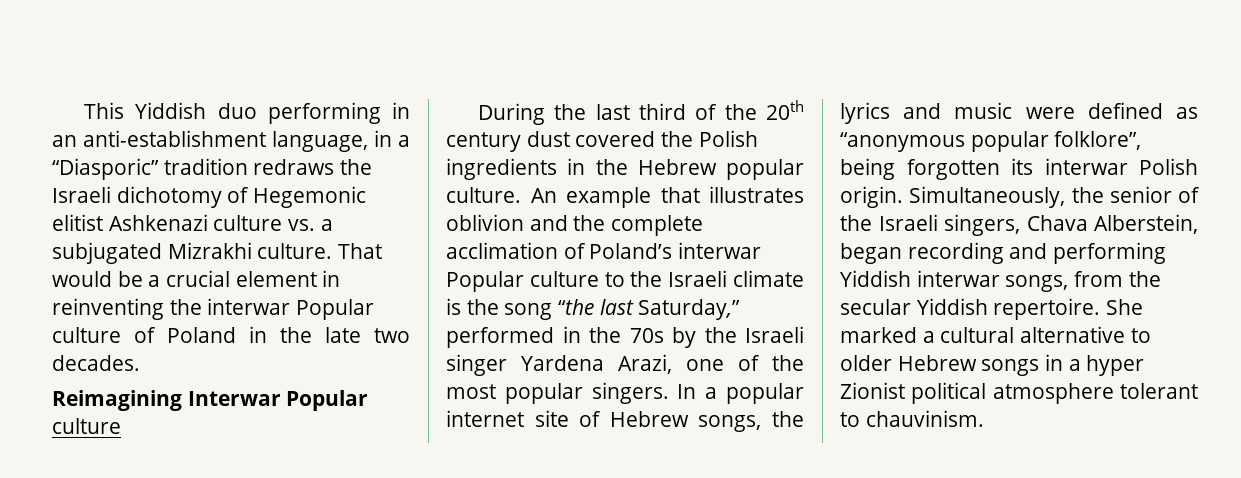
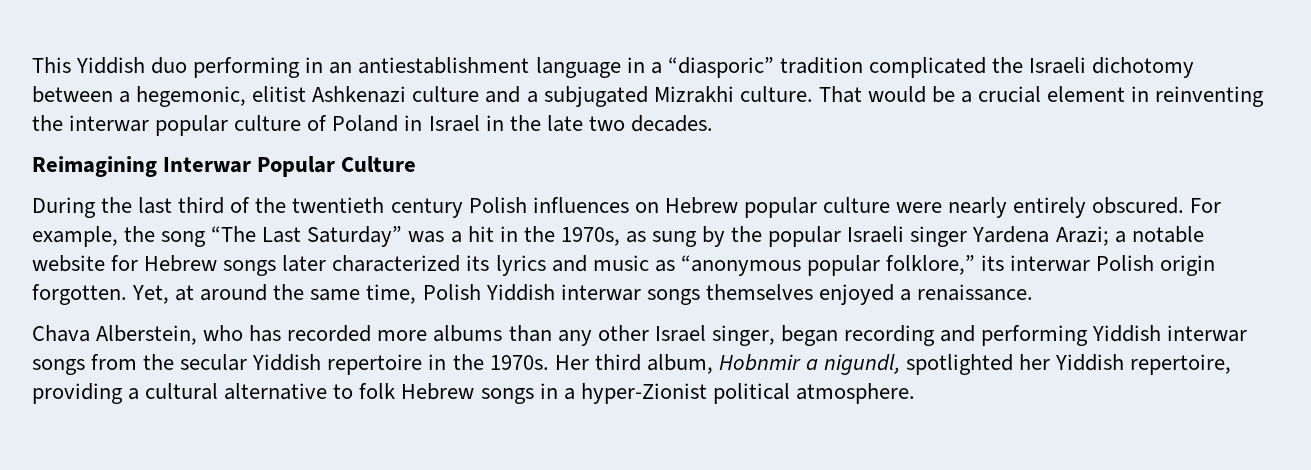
[83,130,410,152] [52,158,373,180] [52,186,367,208] anti-establishment language, in a “Diasporic” tradition redraws the Israeli dichotomy of Hegemonic -> [358,57,1195,78] [32,86,247,107] antiestablishment language in a “diasporic” tradition complicated the Israeli dichotomy between a hegemonic,
[288,219,316,231] vs. -> [485,86,521,103] and
[296,299,375,320] Popular -> [155,115,229,136] popular
(267, 334) none -> [428,115,504,132] Israel in
[52,418,121,434] culture -> [341,156,417,172] Culture
[766,100,804,120] [446,130,758,152] [446,158,804,180] [446,186,804,208] [446,214,704,236] [446,242,762,259] [446,270,804,292] [446,298,741,320] [446,326,664,348] 20th century dust covered the Polish ingredients in the Hebrew popular culture. An example that illustrates oblivion and the complete acclimation of Poland’s interwar Popular culture to the Israeli climate is the song “the last Saturday,” performed in the 70s -> [292,197,1222,218] [32,226,697,247] twentieth century Polish influences on Hebrew popular culture were nearly entirely obscured. For example, the song “The Last Saturday” was a hit in the 1970s, as sung
(737, 335) none -> [768,226,842,247] popular
[617,354,804,374] [446,382,804,404] [446,410,804,432] Arazi, one of the most popular singers. In a popular internet site of Hebrew songs, the -> [1055,226,1204,246] [32,255,490,276] Arazi; a notable website for Hebrew songs later characterized its
[1025,102,1163,119] were defined -> (649, 263) none
[1054,131,1142,150] [840,158,1198,180] [840,186,1200,208] [840,214,1198,236] folklore”, being forgotten its interwar Polish origin. Simultaneously, the senior of the Israeli singers, Chava Alberstein, -> [885,255,1216,276] [32,284,1034,305] [32,325,775,346] folklore,” its interwar Polish origin forgotten. Yet, at around the same time, Polish Yiddish interwar songs themselves enjoyed a renaissance. // Chava Alberstein, who has recorded more albums than any other Israel singer,
[1005,275,1069,292] songs, -> [32,359,85,375] songs
[993,298,1144,320] [840,327,917,343] repertoire. She marked -> [327,354,1232,375] [32,383,123,404] repertoire in the 1970s. Her third album, Hobnmir a nigundl, spotlighted her Yiddish repertoire, providing
[840,355,892,371] older -> [359,383,396,399] folk
[1086,355,1145,376] [840,382,1198,404] [840,410,984,427] hyper Zionist political atmosphere tolerant to chauvinism. -> [580,383,915,404] hyper-Zionist political atmosphere.

